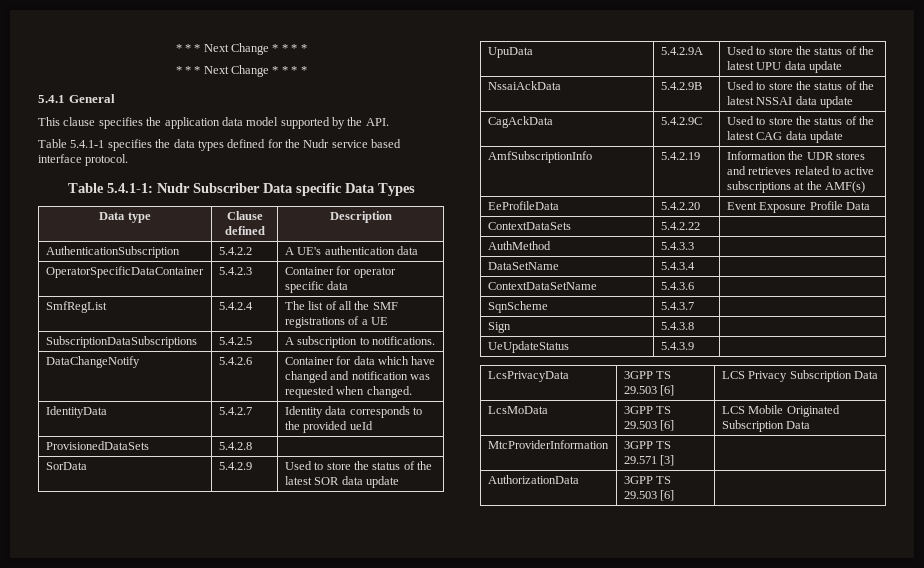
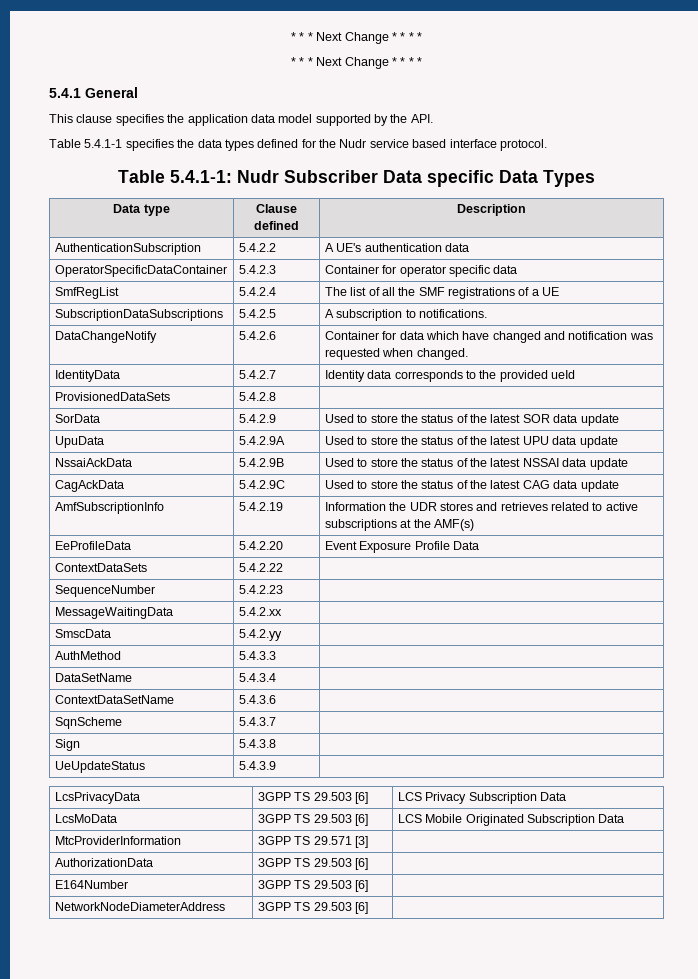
(700, 226) none -> [54,585,155,597] [238,585,283,594] [54,607,173,619] [238,607,282,616] [54,629,111,638] [238,629,282,641] // SequenceNumber | 5.4.2.23 | // MessageWaitingData | 5.4.2.xx | // SmscData | 5.4.2.yy |
(675, 495) none -> [54,880,128,889] [257,880,368,892] [54,902,225,911] [257,902,368,914] // E164Number | 3GPP TS 29.503 [6] | // NetworkNodeDiameterAddress | 3GPP TS 29.503 [6] |

